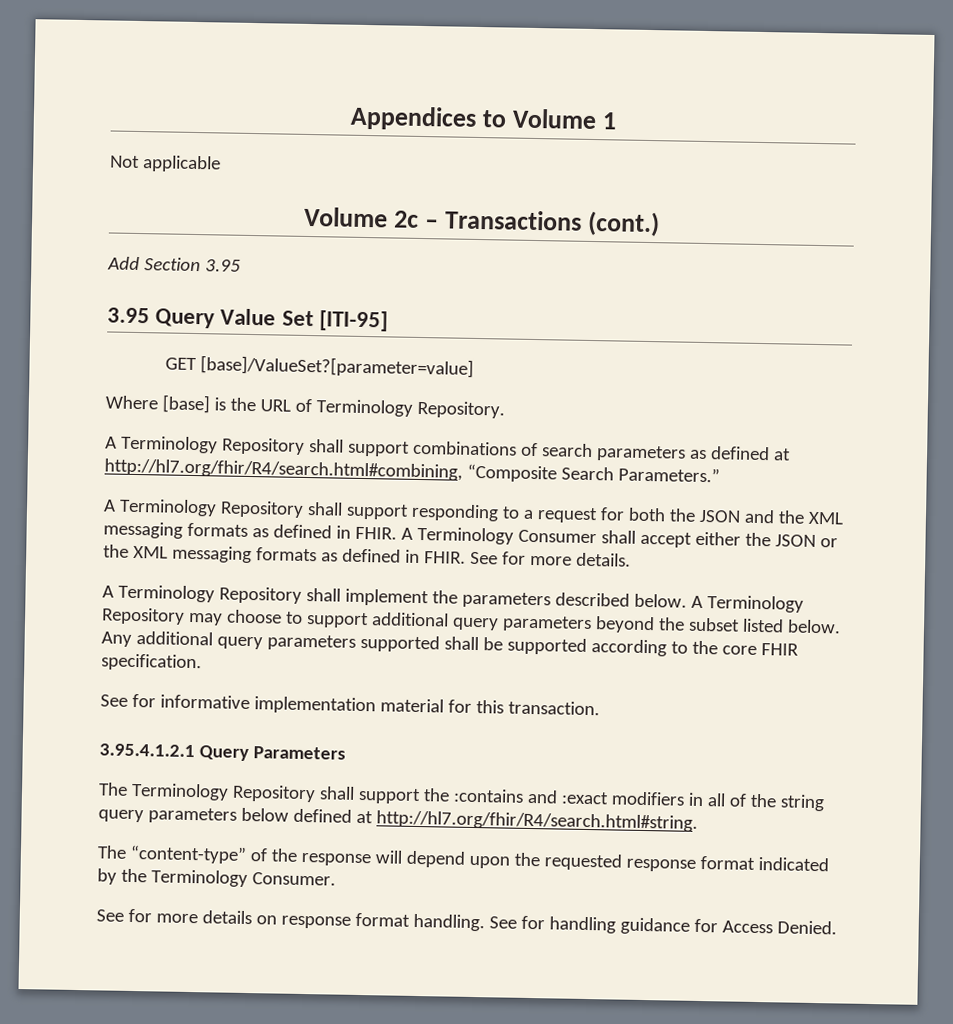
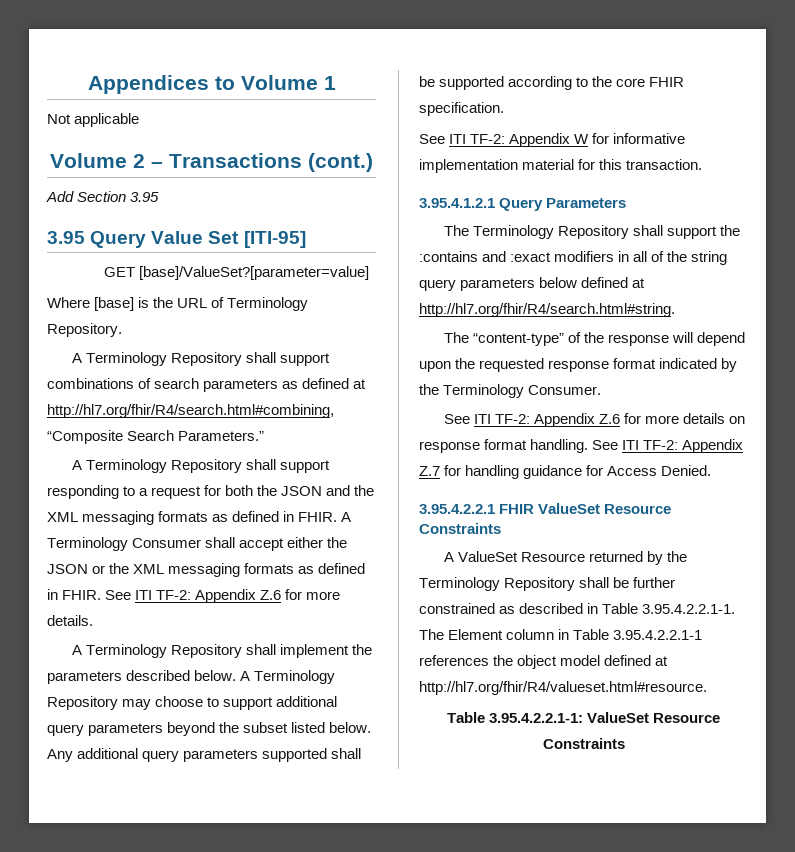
[393,210,419,228] 2c -> [133,154,145,168] 2
(498, 558) none -> [135,589,282,603] ITI TF-2: Appendix Z.6
(128, 700) none -> [449,133,590,147] ITI TF-2: Appendix W
(124, 915) none -> [473,413,620,427] ITI TF-2: Appendix Z.6
(517, 922) none -> [622,439,744,453] [419,466,440,476] ITI TF-2: Appendix Z.7
(837, 927) none -> [419,503,672,514] [419,523,501,534] [443,551,687,565] [419,577,676,591] [419,603,736,614] [419,629,703,640] [419,655,669,669] [419,681,707,695] [446,712,721,723] [542,738,625,749] // 3.95.4.2.2.1 FHIR ValueSet Resource Constraints // A ValueSet Resource returned by the Terminology Repository shall be further constrained as described in Table 3.95.4.2.2.1-1. The Element column in Table 3.95.4.2.2.1-1 references the object model defined at http://hl7.org/fhir/R4/valueset.html#resource. // Table 3.95.4.2.2.1-1: ValueSet Resource Constraints

